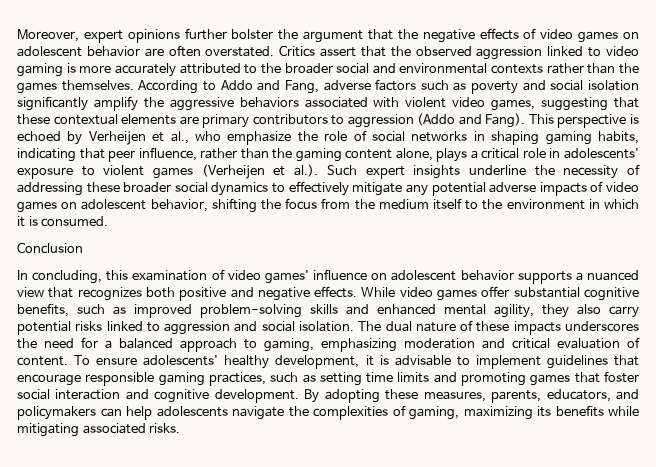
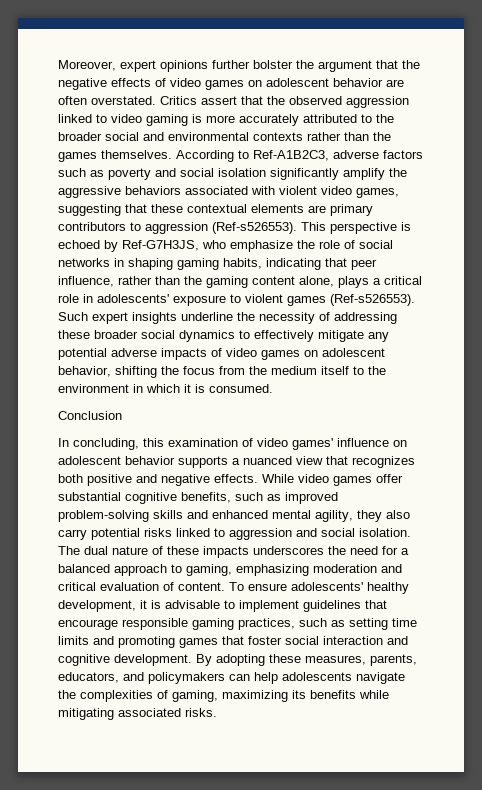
[220,80,319,94] Addo and Fang, -> [253,150,329,161] Ref-A1B2C3,
[417,113,526,128] (Addo and Fang). -> [212,222,297,234] (Ref-s526553).
[88,131,189,145] Verheijen et al., -> [122,240,199,251] Ref-G7H3JS,
[201,164,319,179] (Verheijen et al.). -> [330,294,415,306] (Ref-s526553).

